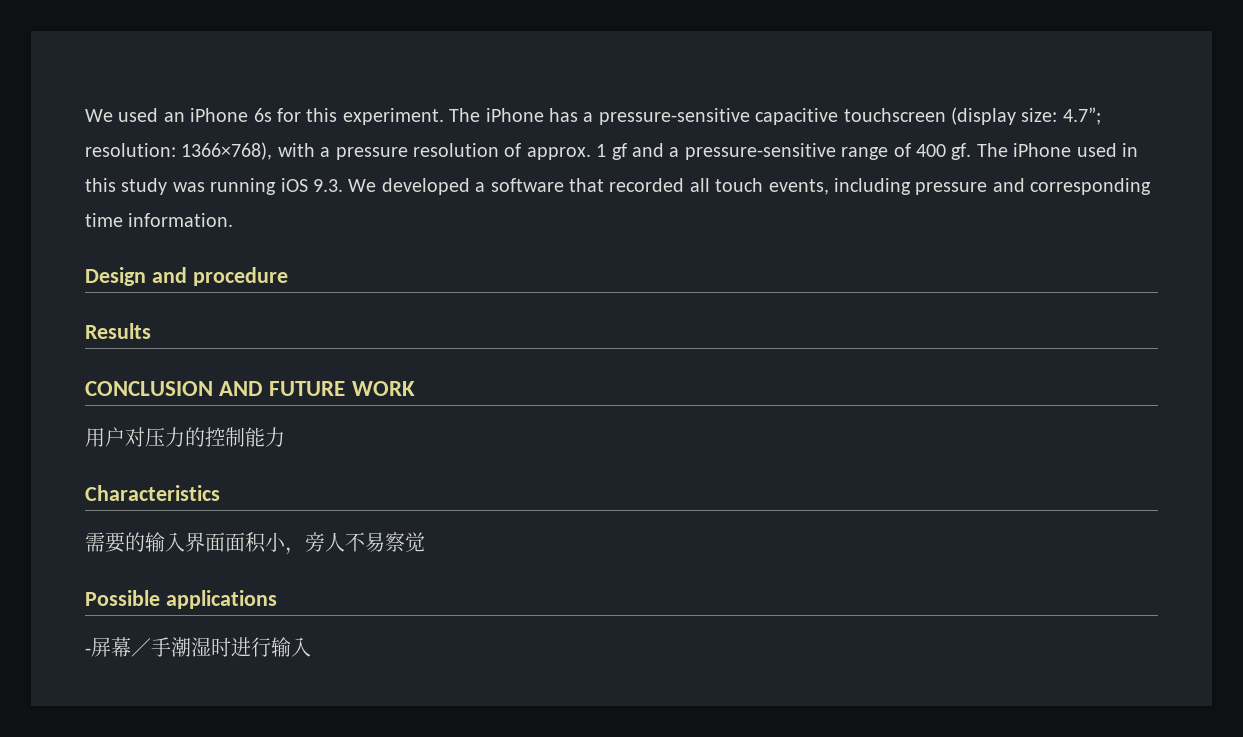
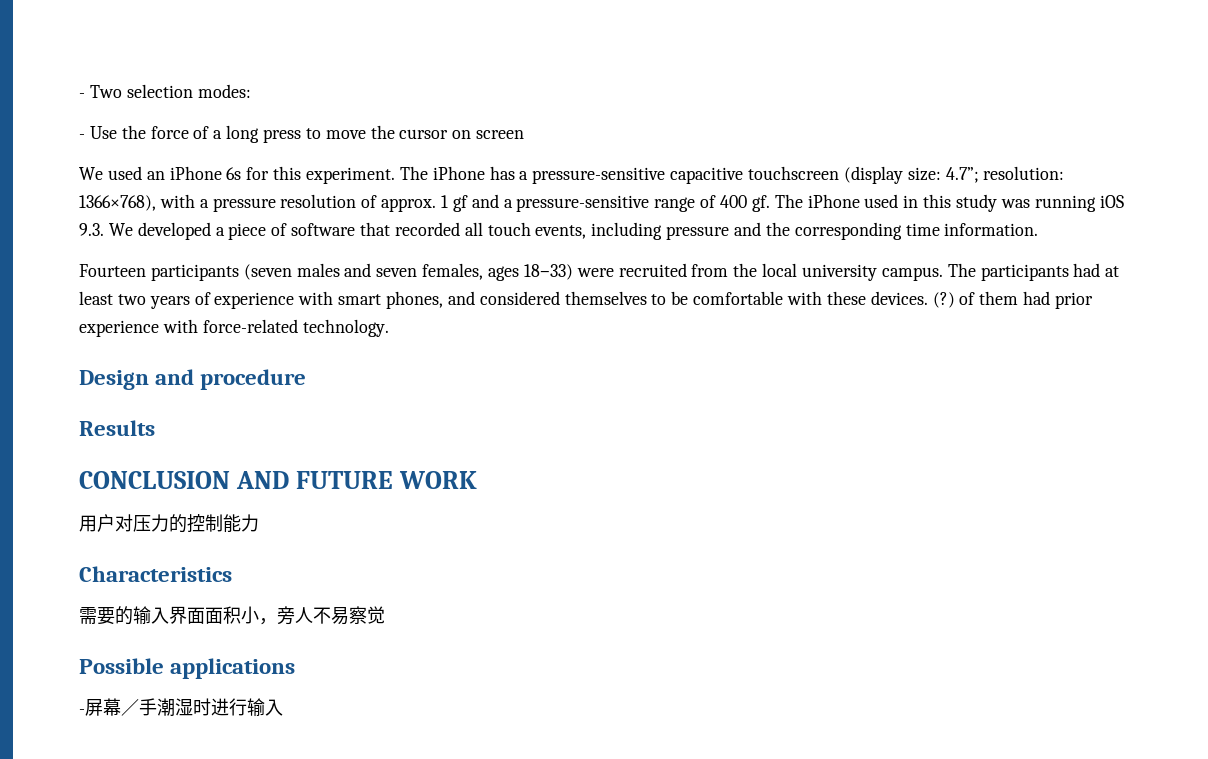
(85, 115) none -> [79,84,251,98] [79,125,525,143] - Two selection modes: // - Use the force of a long press to move the cursor on screen //
(486, 187) none -> [228,223,288,240] piece of
(1025, 185) none -> [765,222,790,236] the
(234, 220) none -> [79,263,1120,281] [79,291,1094,309] [79,319,389,337] // Fourteen participants (seven males and seven females, ages 18‒33) were recruited from the local university campus. The participants had at least two years of experience with smart phones, and considered themselves to be comfortable with these devices. (?) of them had prior experience with force-related technology.

